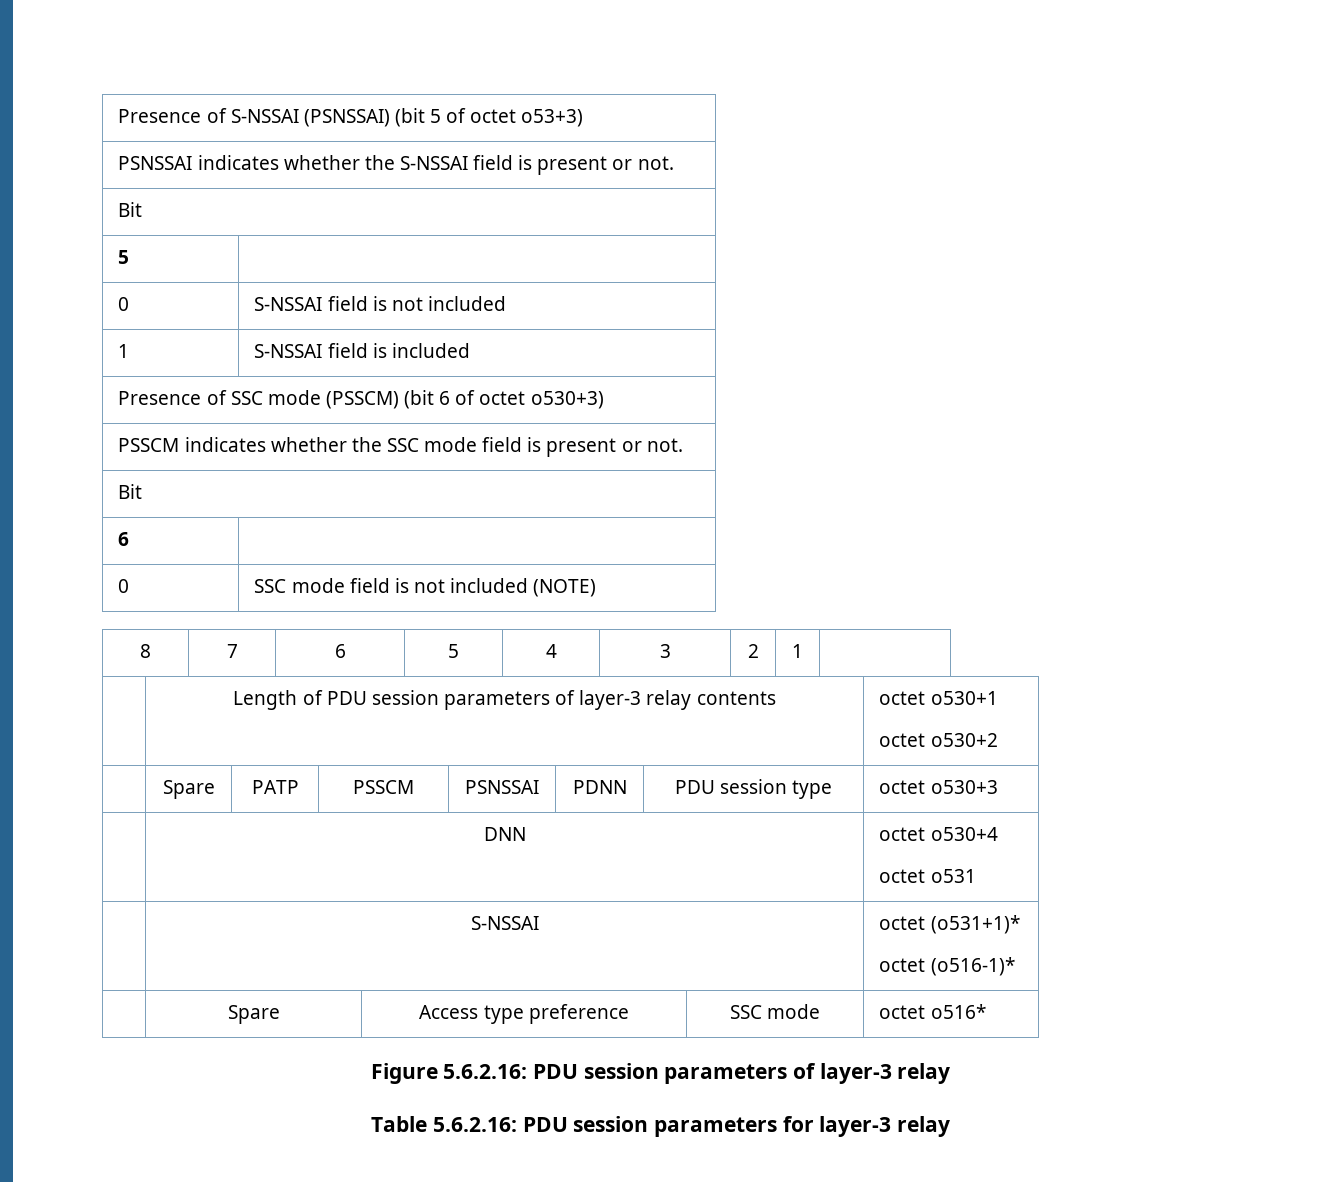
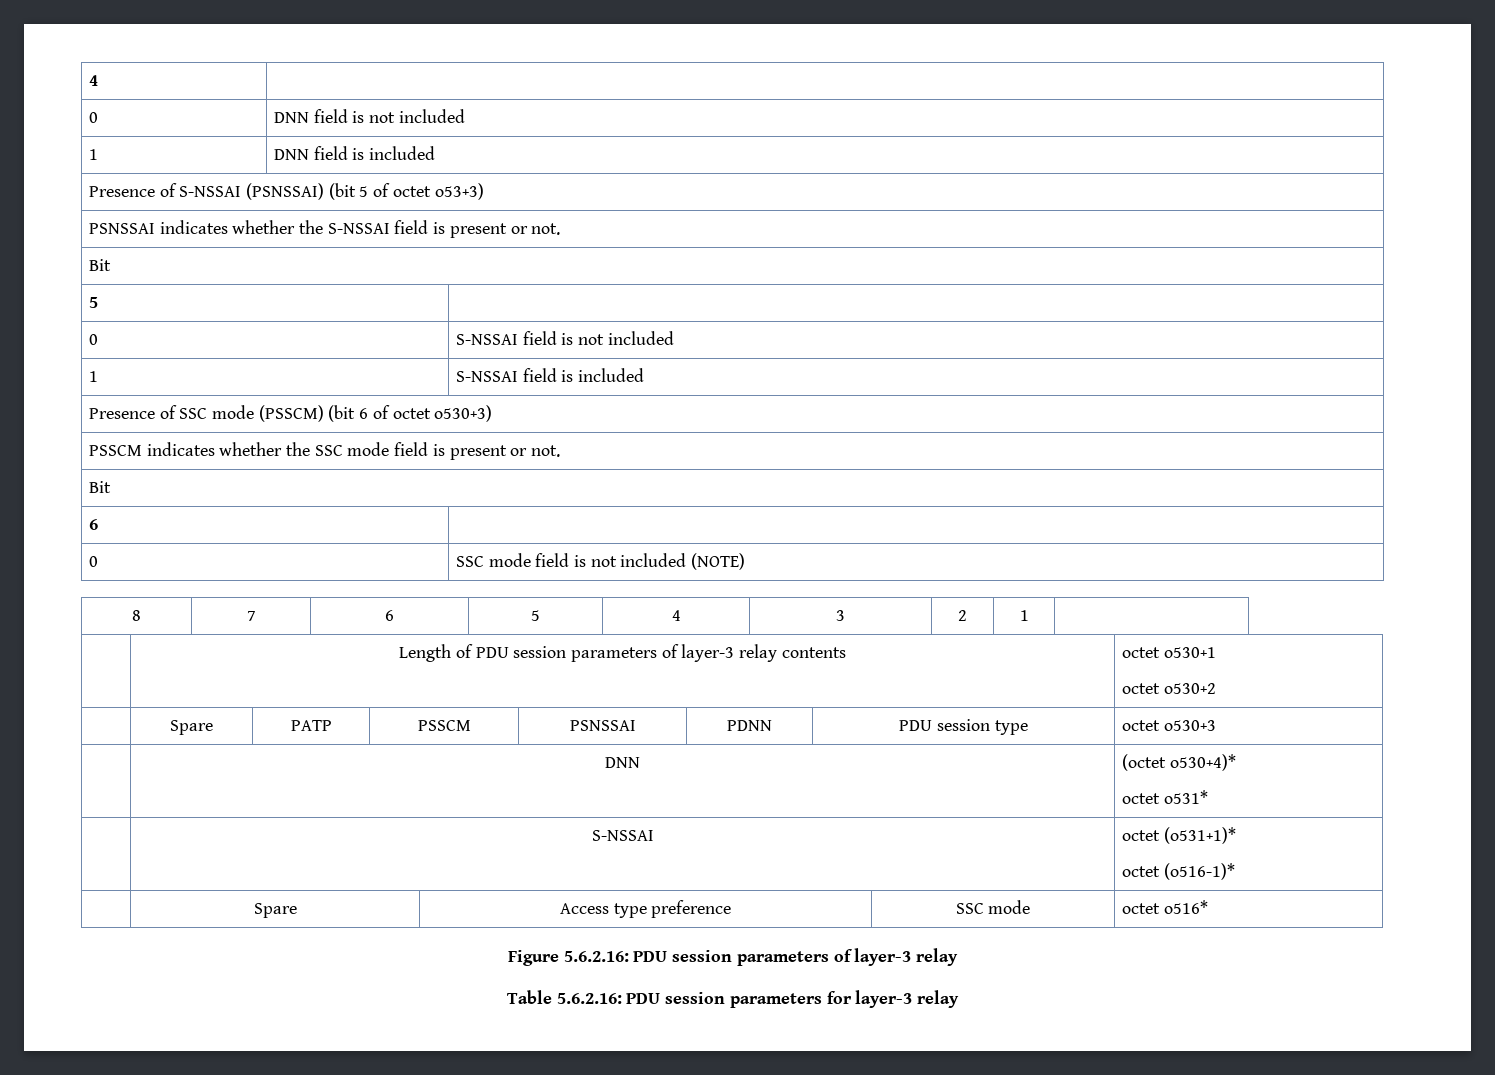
(118, 116) none -> [88,75,98,86] [88,112,98,123] [273,109,465,123] [88,149,98,160] [273,146,435,160] 4 | // 0 | DNN field is not included // 1 | DNN field is included //
[879,827,998,841] [879,869,976,883] octet o530+4 // octet o531 -> [1121,754,1236,771] [1121,790,1208,804] (octet o530+4)* // octet o531*

